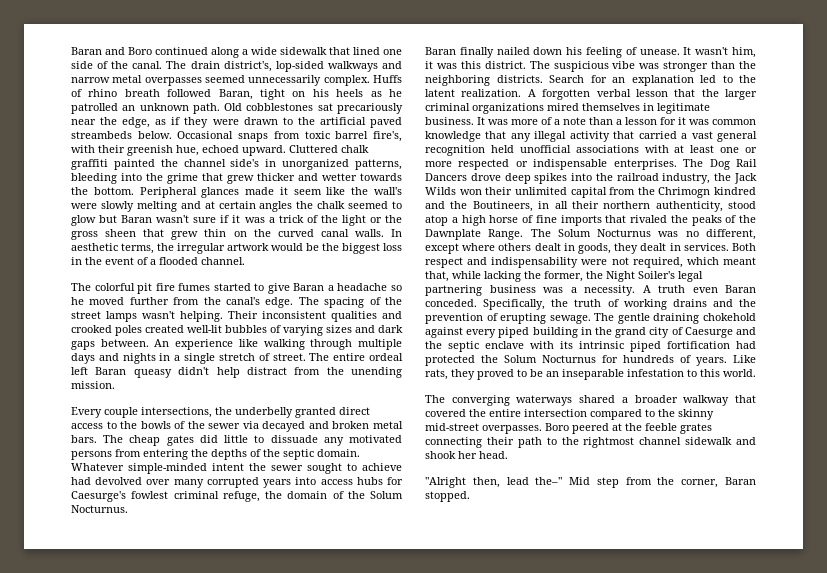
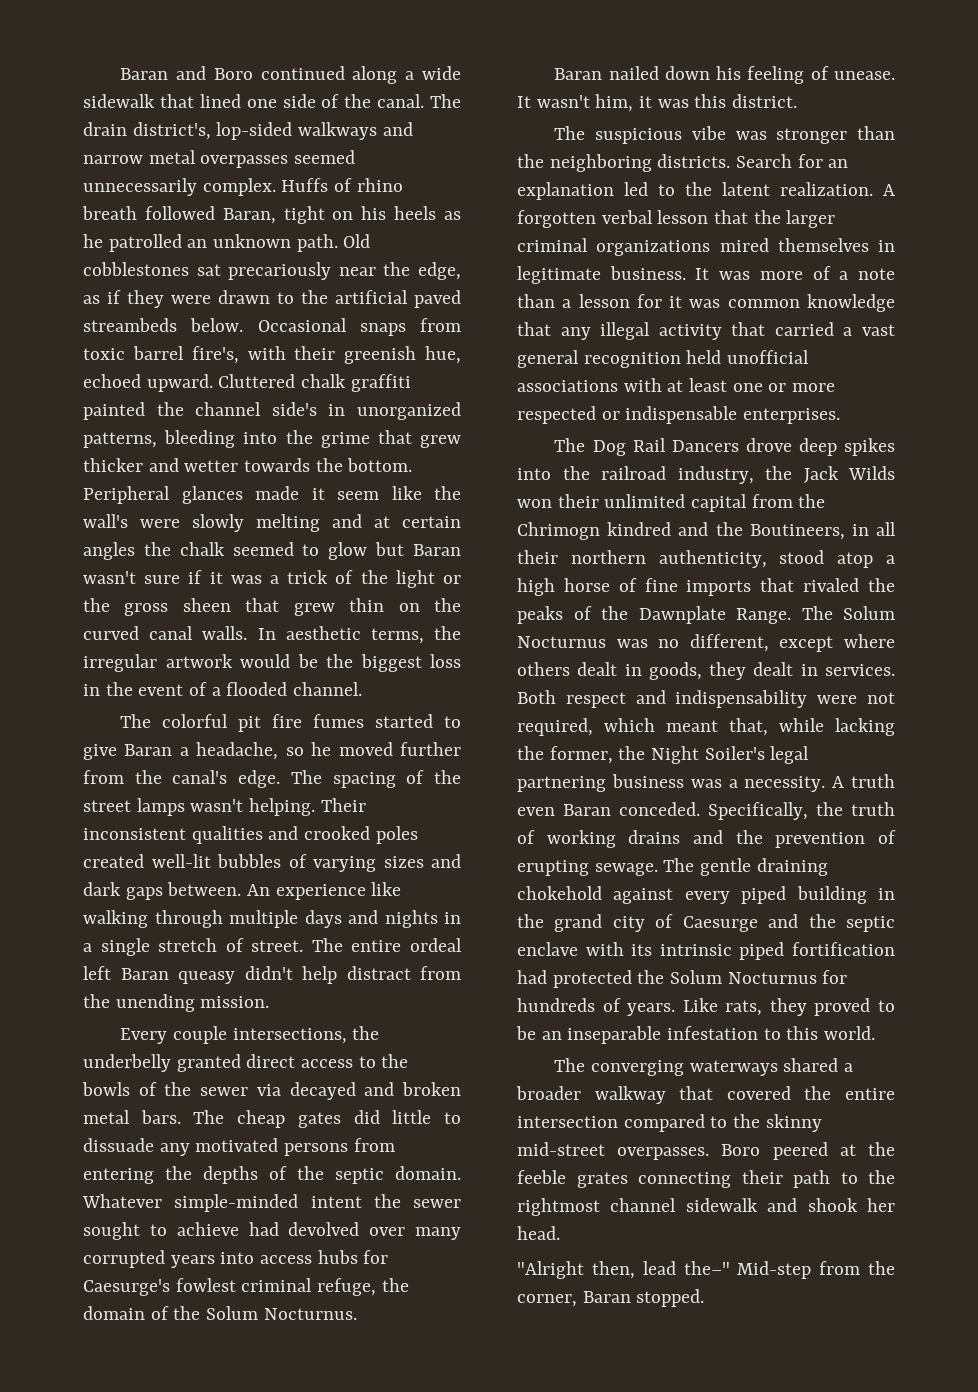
[337,283,388,291] headache -> [196,742,279,760] headache,
[459,47,494,58] finally -> (603, 74) none
(526, 65) none -> (798, 101) //
(677, 164) none -> (841, 416) //
[569,477,619,488] Mid step -> [737,1261,812,1279] Mid-step

